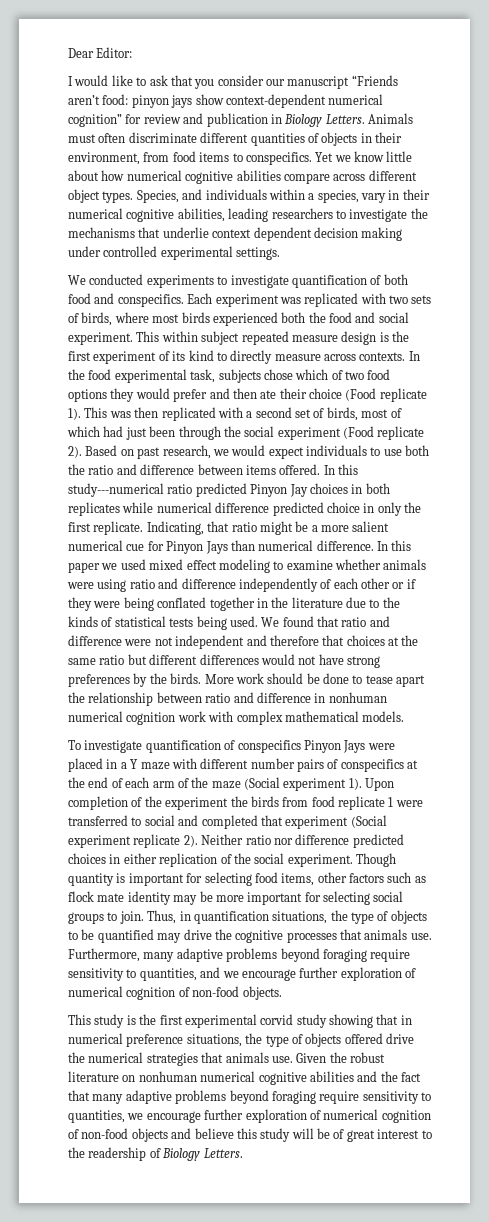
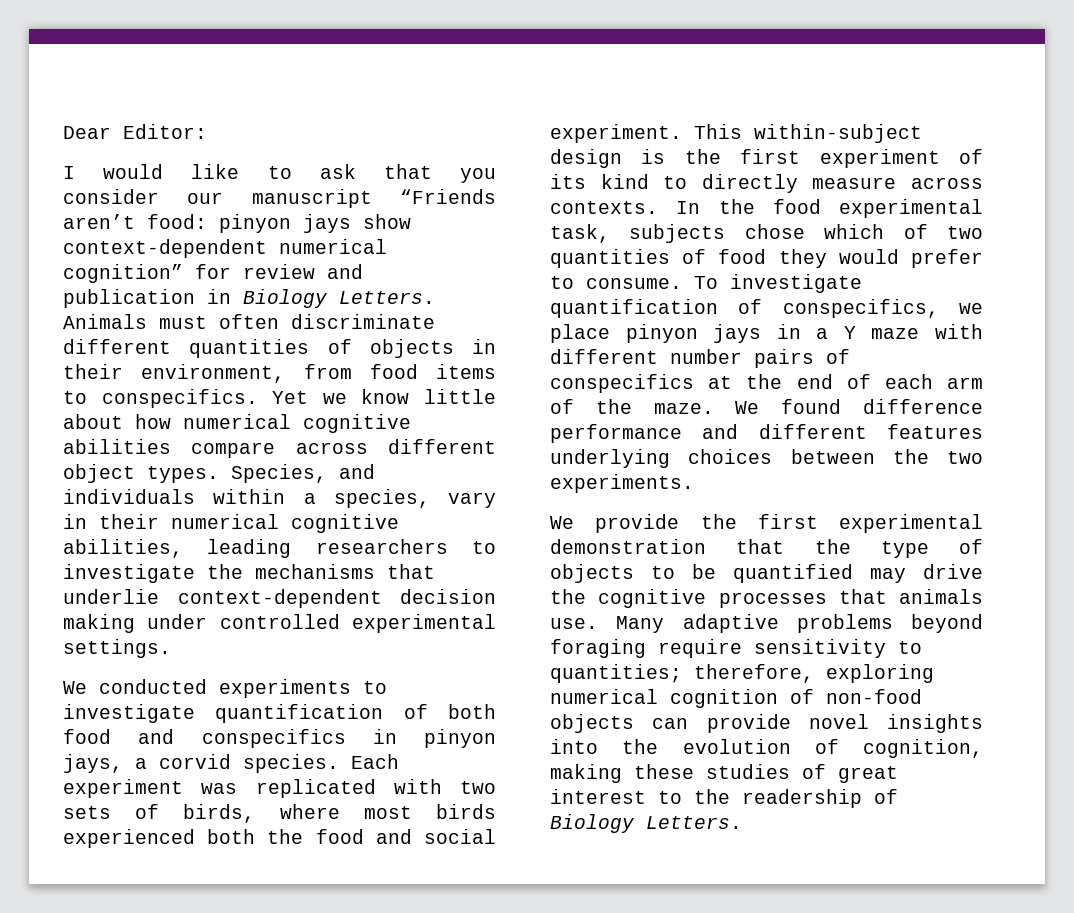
[212,227,312,241] context dependent -> [177,589,382,608] context-dependent
[117,294,184,307] conspecifics. -> [201,729,496,748] [63,754,339,773] conspecifics in pinyon jays, a corvid species.
[161,331,338,345] within subject repeated measure -> [754,124,922,143] within-subject
[367,369,391,380] [68,388,427,402] [68,407,402,421] [67,426,425,440] [68,445,430,459] [68,464,358,475] [68,483,390,497] [68,502,421,516] [68,521,390,535] [68,540,412,554] [68,559,427,573] [67,578,416,592] [68,597,400,611] [68,616,390,630] [68,635,419,649] [68,654,380,668] [68,673,426,687] [68,692,387,706] [68,711,405,725] [68,740,395,753] [68,758,103,772] food options they would prefer and then ate their choice (Food replicate 1). This was then replicated with a second set of birds, most of which had just been through the social experiment (Food replicate 2). Based on past research, we would expect individuals to use both the ratio and difference between items offered. In this study---numerical ratio predicted Pinyon Jay choices in both replicates while numerical difference predicted choice in only the first replicate. Indicating, that ratio might be a more salient numerical cue for Pinyon Jays than numerical difference. In this paper we used mixed effect modeling to examine whether animals were using ratio and difference independently of each other or if they were being conflated together in the literature due to the kinds of statistical tests being used. We found that ratio and difference were not independent and therefore that choices at the same ratio but different differences would not have strong preferences by the birds. More work should be done to tease apart the relationship between ratio and difference in nonhuman numerical cognition work with complex mathematical models. // To investigate quantification of conspecifics Pinyon Jays were placed -> [550,249,983,268] [550,274,862,293] [550,299,983,318] [550,324,762,343] quantities of food they would prefer to consume. To investigate quantification of conspecifics, we place pinyon jays
[211,777,395,791] [68,796,423,810] [68,815,387,829] [68,834,404,848] [68,853,396,867] [68,872,426,886] [68,891,404,905] [68,910,328,924] maze (Social experiment 1). Upon completion of the experiment the birds from food replicate 1 were transferred to social and completed that experiment (Social experiment replicate 2). Neither ratio nor difference predicted choices in either replication of the social experiment. Though quantity is important for selecting food items, other factors such as flock mate identity may be more important for selecting social groups to join. Thus, in quantification situations, -> [653,399,983,414] [550,424,983,443] [550,449,983,468] [550,474,694,493] [550,514,983,533] [550,539,785,554] maze. We found difference performance and different features underlying choices between the two experiments. // We provide the first experimental demonstration that
[68,948,411,962] [68,967,416,981] [68,986,282,1000] [68,1014,412,1028] [68,1033,414,1047] [68,1052,385,1066] [68,1071,421,1085] [68,1090,431,1104] [68,1109,321,1123] Furthermore, many adaptive problems beyond foraging require sensitivity to quantities, and we encourage further exploration of numerical cognition of non-food objects. // This study is the first experimental corvid study showing that in numerical preference situations, the type of objects offered drive the numerical strategies that animals use. Given the robust literature on nonhuman numerical cognitive abilities and the fact that many adaptive problems beyond foraging require sensitivity to quantities, we encourage further exploration of -> [616,614,983,633] [550,639,922,658] [550,664,934,683] Many adaptive problems beyond foraging require sensitivity to quantities; therefore, exploring
[171,1128,330,1142] and believe this study will be -> [652,714,983,733] [550,739,983,758] [550,764,790,783] can provide novel insights into the evolution of cognition, making these studies

